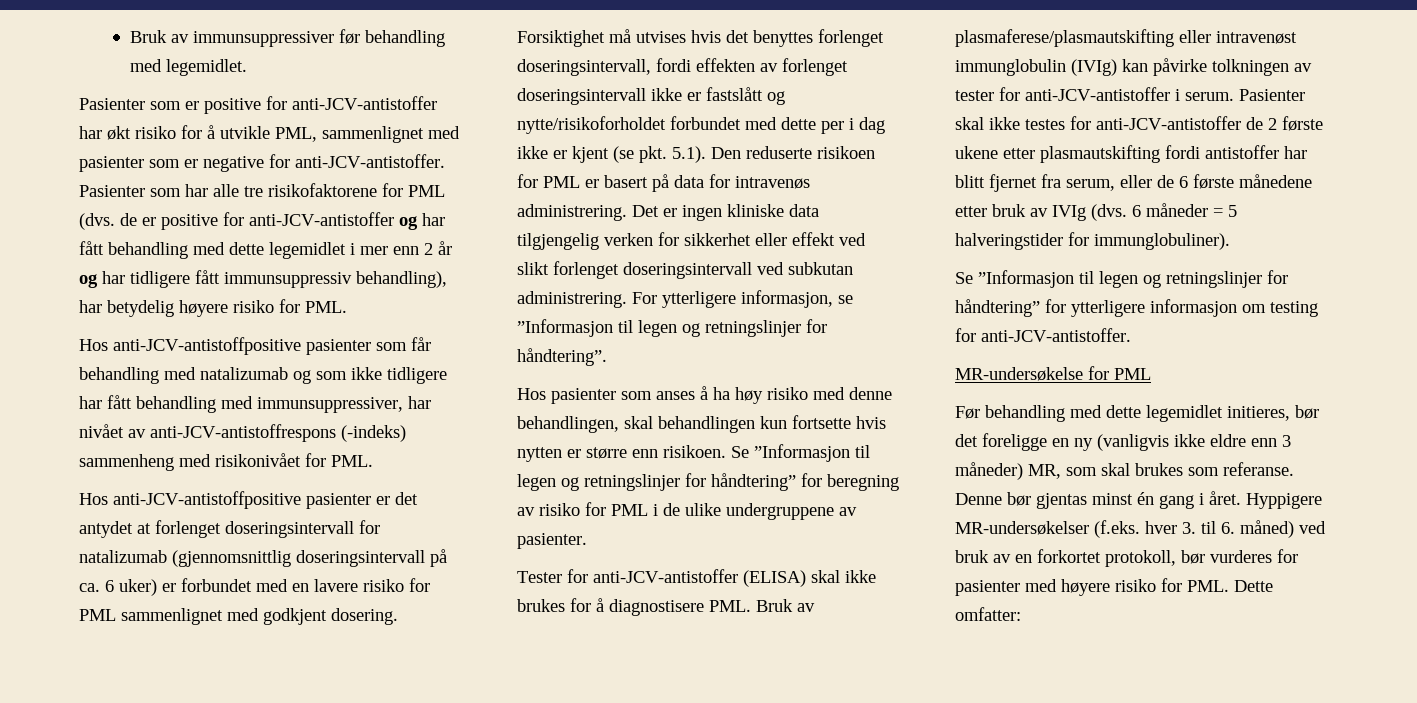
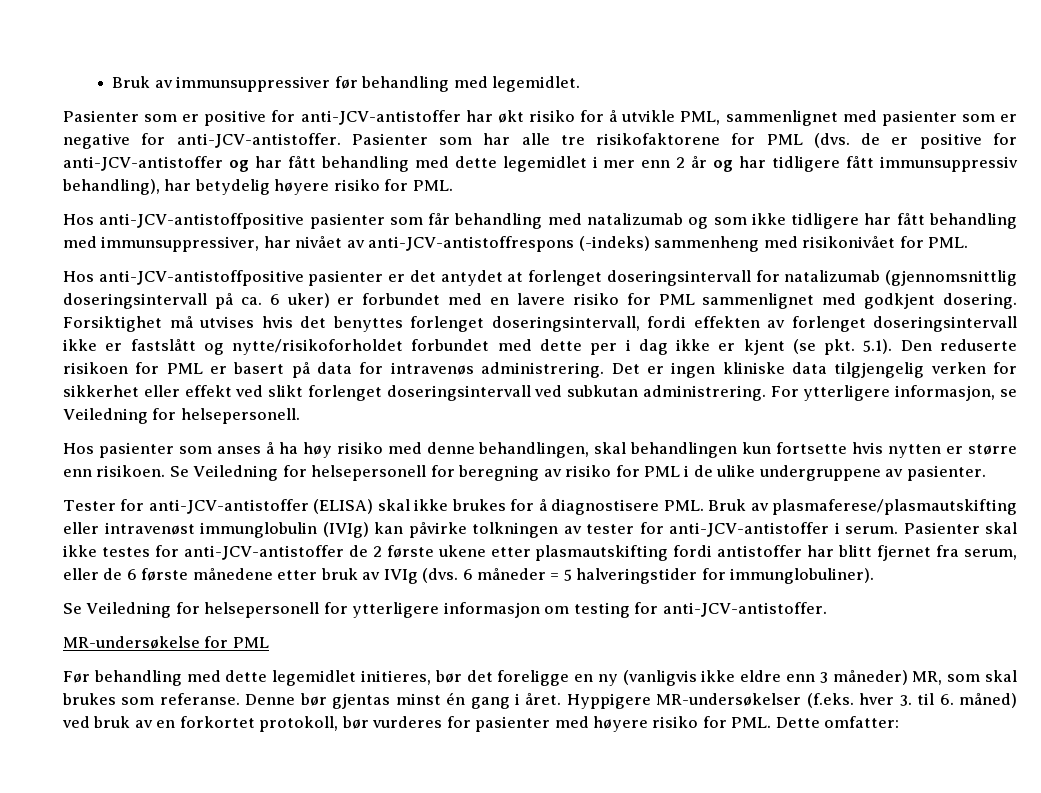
[517,319,827,337] [517,348,607,366] ”Informasjon til legen og retningslinjer for håndtering”. -> [63,408,300,424] Veiledning for helsepersonell.
[754,444,870,462] [517,473,796,491] ”Informasjon til legen og retningslinjer for håndtering” -> [193,465,427,481] Veiledning for helsepersonell
[978,270,1288,288] [955,299,1040,317] ”Informasjon til legen og retningslinjer for håndtering” -> [86,602,320,618] Veiledning for helsepersonell

